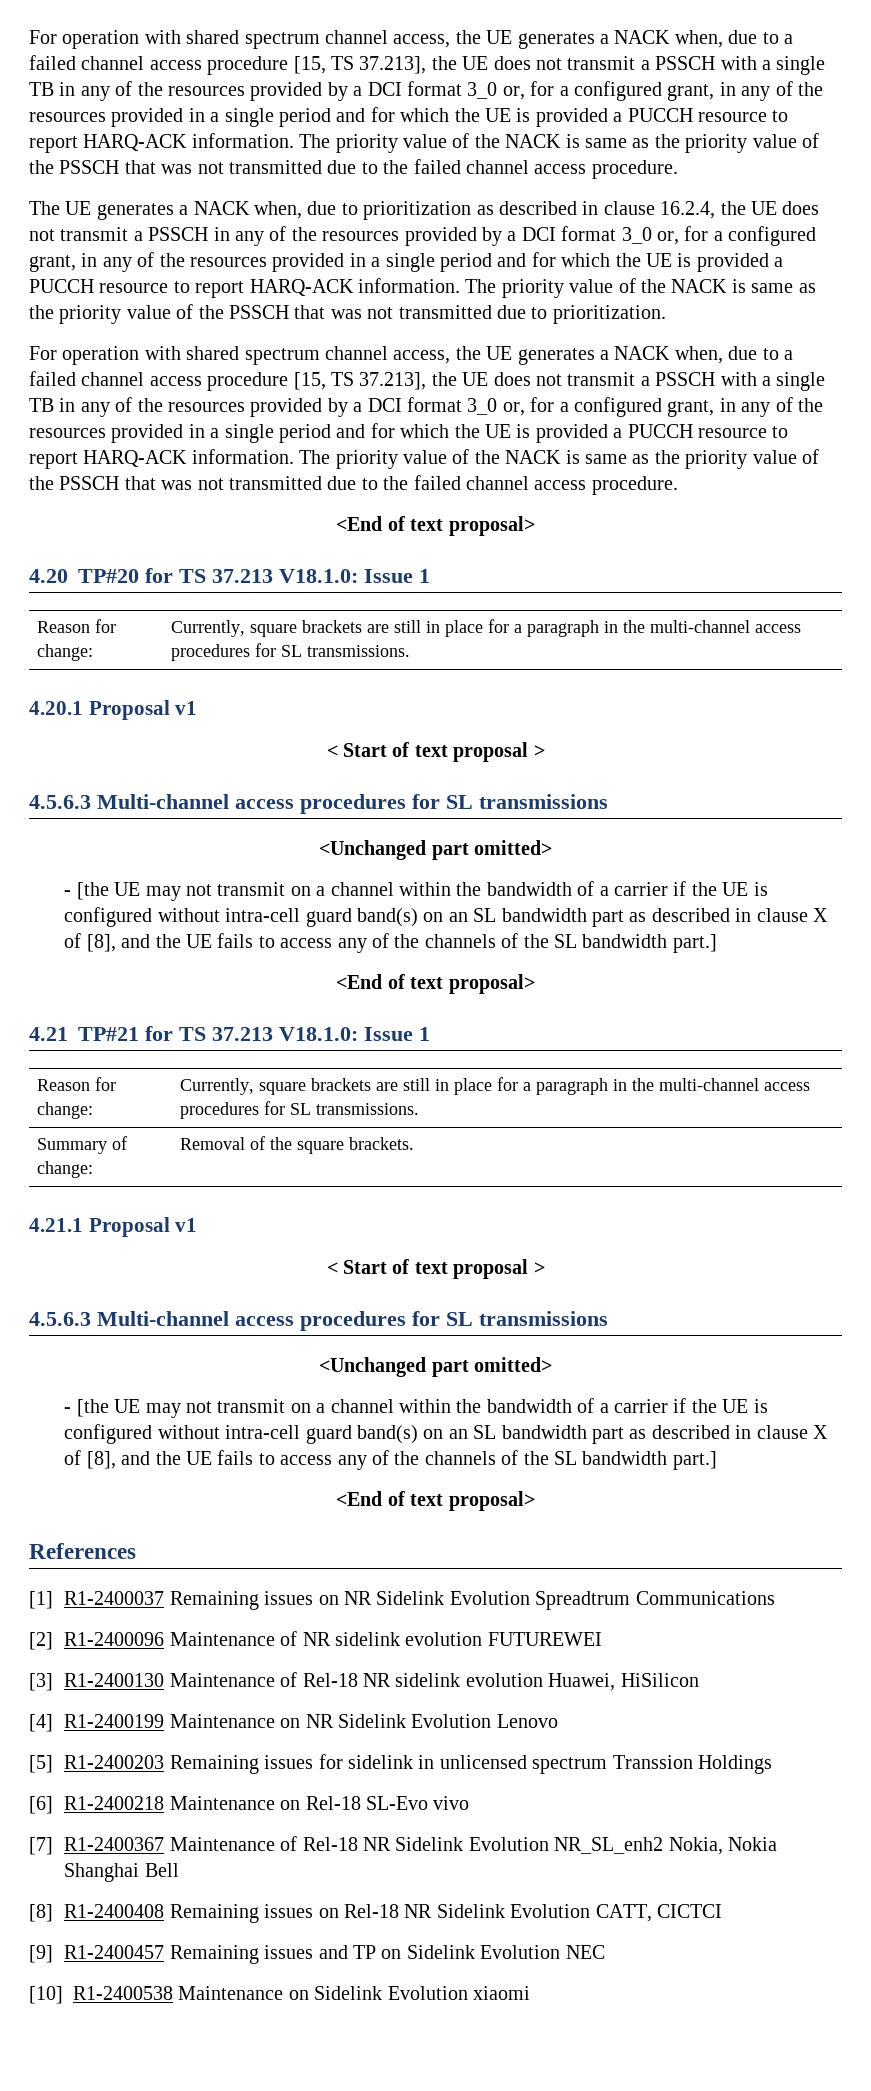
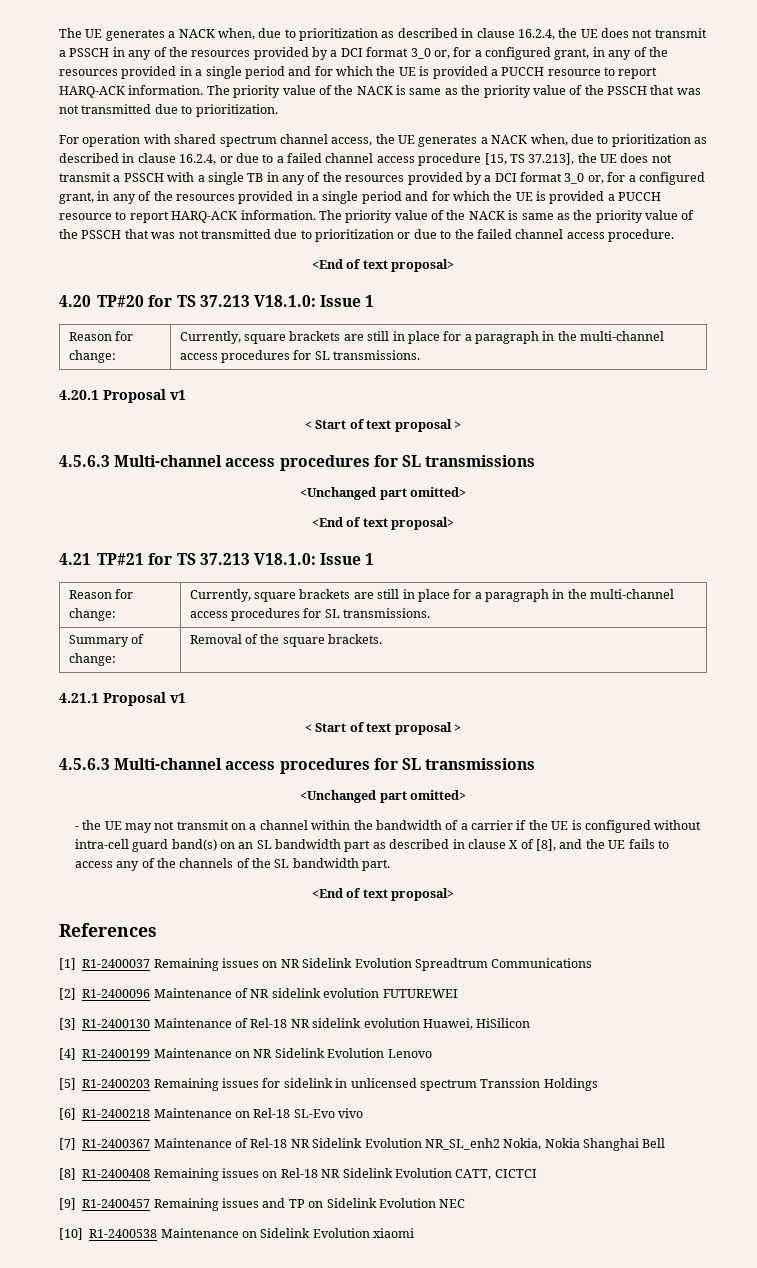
[29,30,793,49] [29,55,826,75] [29,81,823,101] [29,107,789,127] [29,133,819,153] [29,159,678,179] For operation with shared spectrum channel access, the UE generates a NACK when, due to a failed channel access procedure [15, TS 37.213], the UE does not transmit a PSSCH with a single TB in any of the resources provided by a DCI format 3_0 or, for a configured grant, in any of the resources provided in a single period and for which the UE is provided a PUCCH resource to report HARQ-ACK information. The priority value of the NACK is same as the priority value of the PSSCH that was not transmitted due to the failed channel access procedure. // -> (59, 33) none
(779, 354) none -> [611,134,707,147] [59,153,274,165] prioritization as described in clause 16.2.4, or due to
(378, 484) none -> [315,229,452,242] prioritization or due to
[64,881,768,901] [64,907,828,927] [64,933,717,953] // - [the UE may not transmit on a channel within the bandwidth of a carrier if the UE is configured without intra-cell guard band(s) on an SL bandwidth part as described in clause X of [8], and the UE fails to access any of the channels of the SL bandwidth part.] -> (466, 492) none
[76,1399,109,1417] [the -> [82,820,102,830] the
[672,1451,717,1470] part.] -> [362,859,391,871] part.

